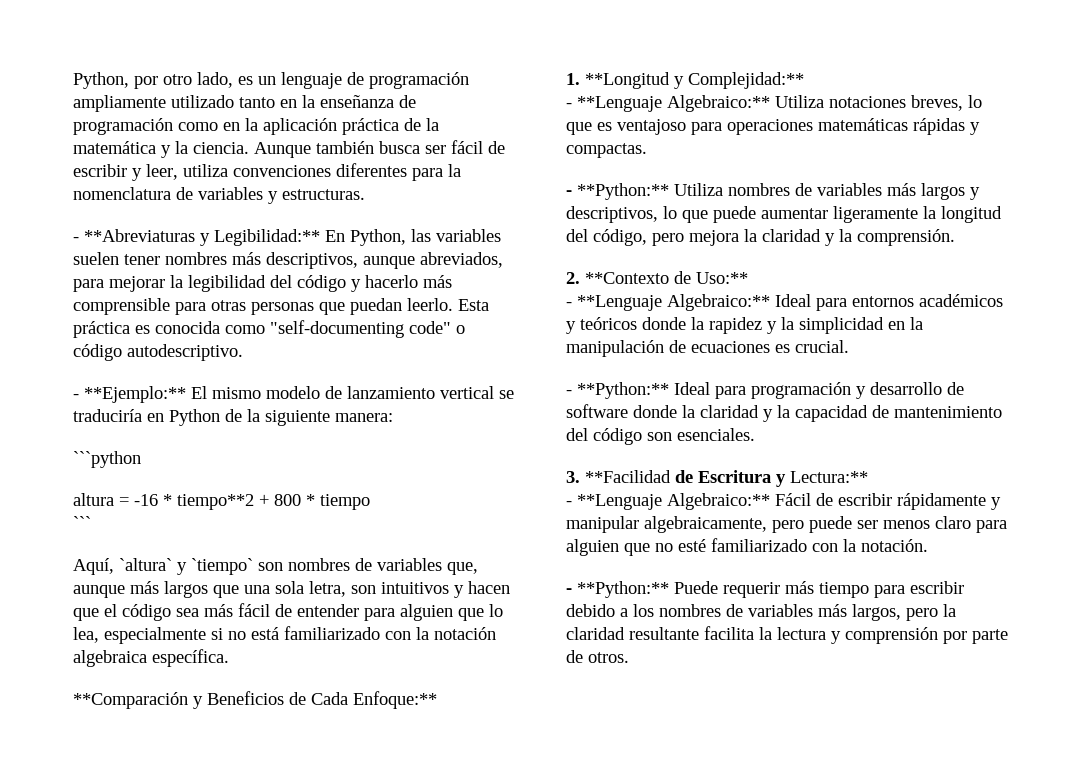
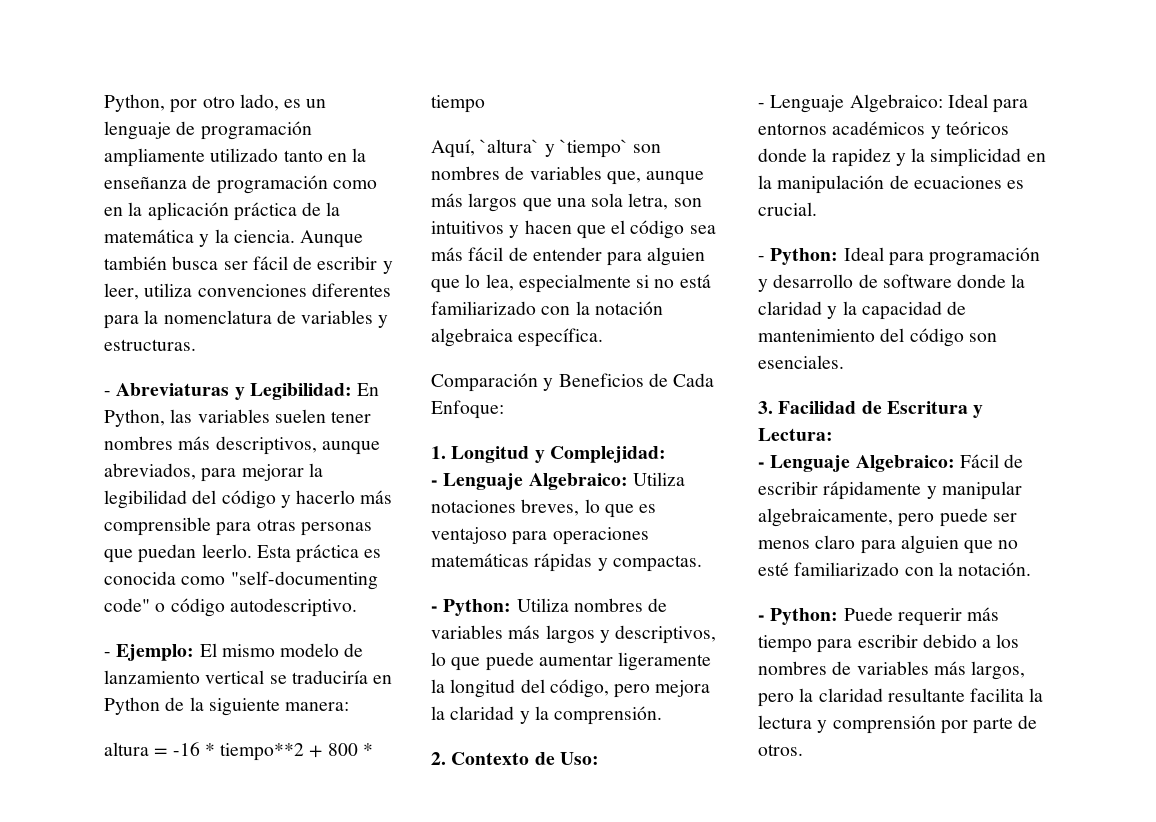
[84,229,320,246] **Abreviaturas y Legibilidad:** -> [116,383,352,400] Abreviaturas y Legibilidad:
[84,386,186,403] **Ejemplo:** -> [116,644,195,661] Ejemplo:
[73,451,141,468] // ```python -> (350, 706) none
[73,516,91,529] // ``` -> (485, 104) none
[73,692,188,709] **Comparación -> [431,373,538,392] Comparación
[353,691,437,709] Enfoque:** -> [431,400,504,419] Enfoque:
[585,72,804,89] [566,95,770,112] **Longitud y Complejidad:** // - **Lenguaje Algebraico:** -> [451,446,666,463] [431,473,628,490] Longitud y Complejidad: // - Lenguaje Algebraico:
[577,183,669,200] **Python:** -> [443,599,512,616] Python:
[585,271,748,284] [566,294,770,311] **Contexto de Uso:** // - **Lenguaje Algebraico:** -> [451,752,599,765] [758,94,943,113] Contexto de Uso: // - Lenguaje Algebraico:
[577,382,669,399] **Python:** -> [770,248,839,265] Python:
[585,470,671,483] **Facilidad -> [778,401,857,414] Facilidad
[790,471,868,483] [566,493,770,510] Lectura:** // - **Lenguaje Algebraico:** -> [758,428,833,441] [758,455,955,472] Lectura: // - Lenguaje Algebraico:
[577,581,669,598] **Python:** -> [770,608,839,625] Python:

